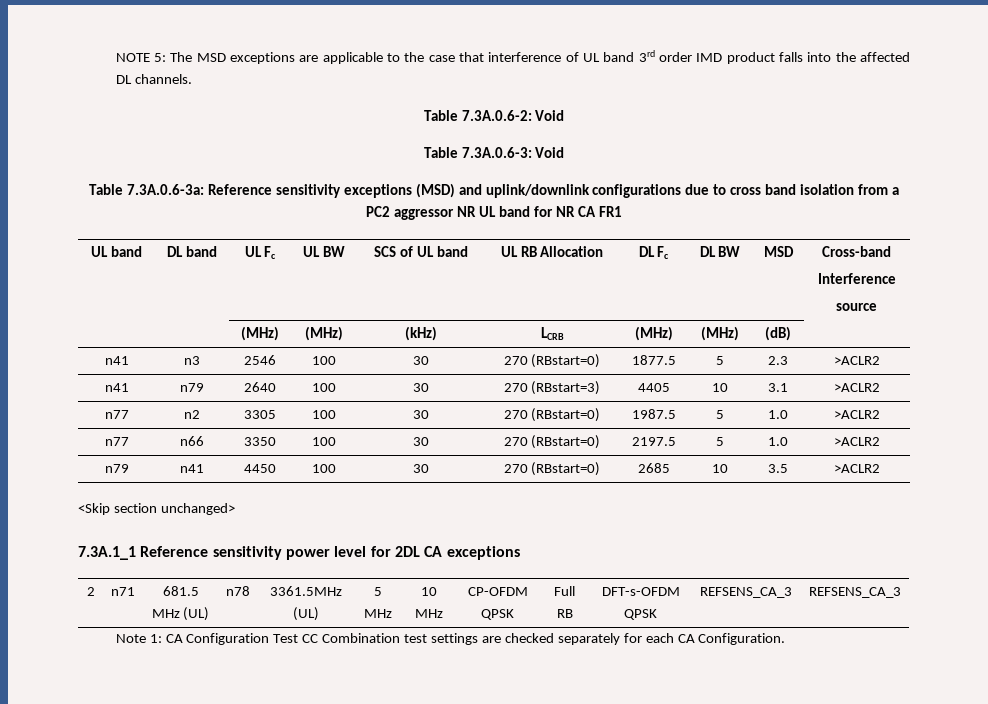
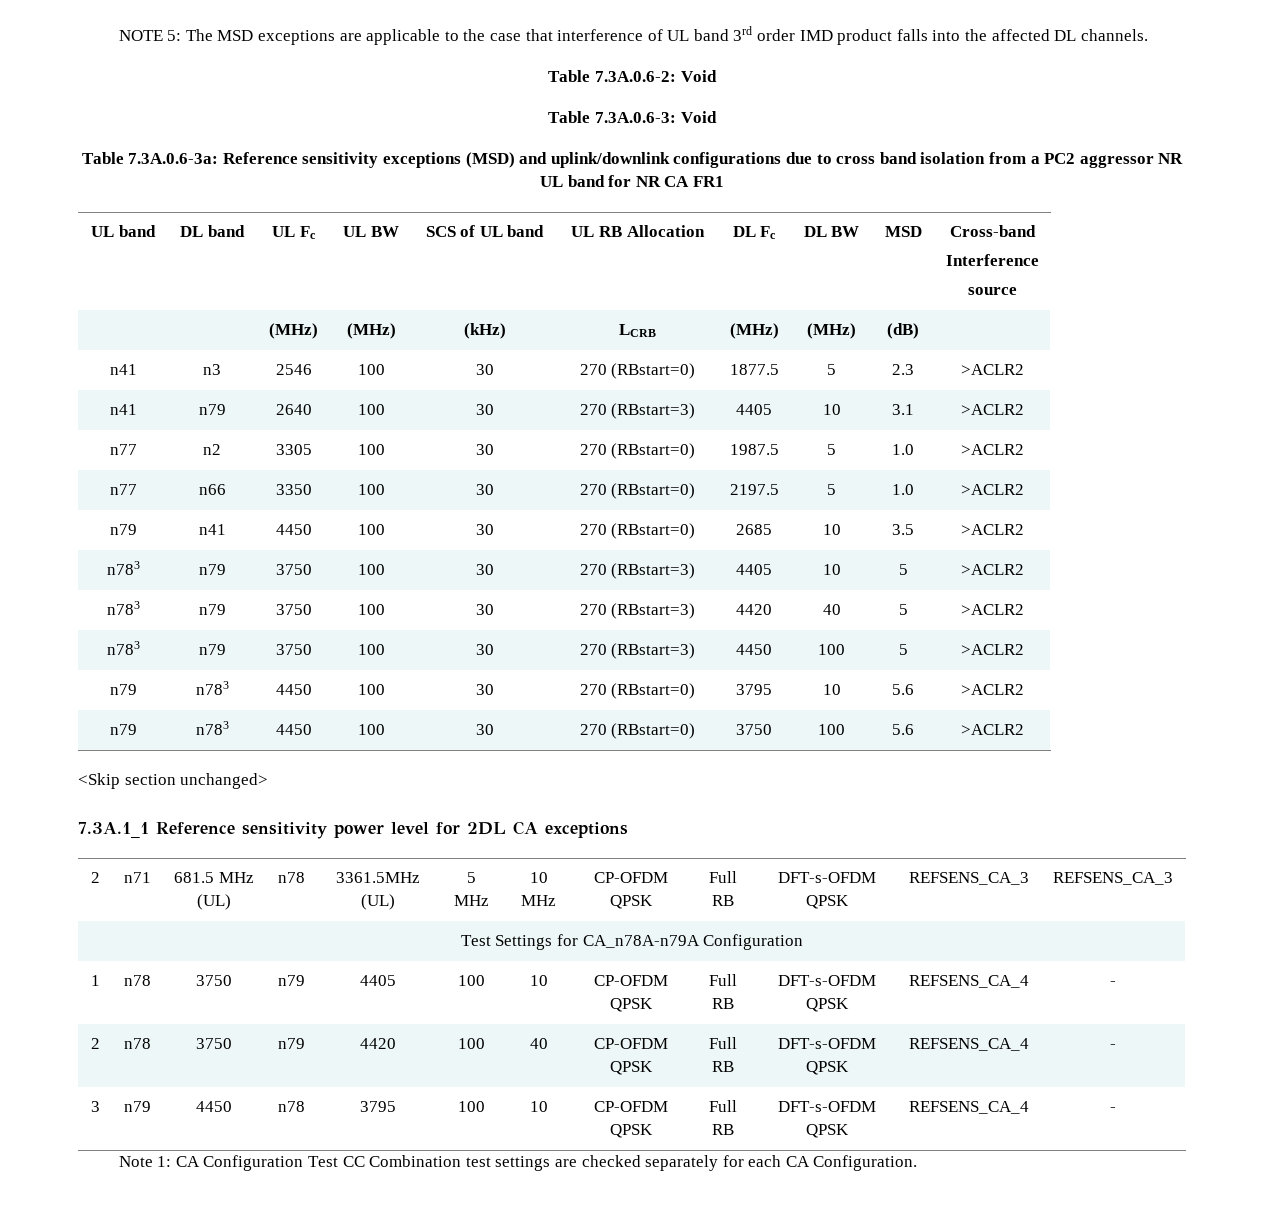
(880, 468) none -> [106,561,140,575] [198,564,226,575] [275,564,312,575] [357,564,385,575] [475,564,494,575] [579,563,696,579] [736,564,772,575] [822,564,841,575] [898,564,908,575] [960,564,1024,575] [106,601,140,615] [198,604,226,615] [275,604,312,615] [357,604,385,615] [475,604,494,615] [579,603,696,619] [736,604,772,615] [822,604,841,615] [898,604,908,615] [960,604,1024,615] [106,641,140,655] [198,644,226,655] [275,644,312,655] [357,644,385,655] [475,644,494,655] [579,643,696,659] [736,644,772,655] [818,644,845,655] [898,644,908,655] [960,644,1024,655] [109,684,137,695] [195,681,229,695] [275,684,312,695] [357,684,385,695] [475,684,494,695] [579,683,696,699] [736,684,772,695] [822,684,841,695] [892,684,914,695] [960,684,1024,695] [109,724,137,735] [195,721,229,735] [275,724,312,735] [357,724,385,735] [475,724,494,735] [579,723,696,739] [736,724,772,735] [818,724,845,735] [892,724,914,735] [960,724,1024,735] // n783 | n79 | 3750 | 100 | 30 | 270 (RBstart=3) | 4405 | 10 | 5 | >ACLR2 // n783 | n79 | 3750 | 100 | 30 | 270 (RBstart=3) | 4420 | 40 | 5 | >ACLR2 // n783 | n79 | 3750 | 100 | 30 | 270 (RBstart=3) | 4450 | 100 | 5 | >ACLR2 // n79 | n783 | 4450 | 100 | 30 | 270 (RBstart=0) | 3795 | 10 | 5.6 | >ACLR2 // n79 | n783 | 4450 | 100 | 30 | 270 (RBstart=0) | 3750 | 100 | 5.6 | >ACLR2
(901, 592) none -> [460,934,804,950] [90,975,100,986] [123,975,151,986] [196,975,232,986] [277,975,305,986] [359,975,396,986] [457,975,485,986] [529,975,548,986] [594,975,668,986] [610,998,653,1012] [709,974,737,986] [712,998,734,1009] [778,975,876,986] [806,998,849,1012] [908,975,1029,988] [1110,981,1116,986] [90,1038,100,1049] [123,1038,151,1049] [196,1038,232,1049] [277,1038,305,1049] [359,1038,396,1049] [457,1038,485,1049] [529,1038,548,1049] [594,1038,668,1049] [610,1061,653,1075] [709,1037,737,1049] [712,1061,734,1072] [778,1038,876,1049] [806,1061,849,1075] [908,1038,1029,1051] [1110,1044,1116,1049] [90,1101,100,1112] [123,1101,151,1112] [196,1101,232,1112] [277,1101,305,1112] [359,1101,396,1112] [457,1101,485,1112] [529,1101,548,1112] [594,1101,668,1112] [610,1124,653,1138] [709,1100,737,1112] [712,1124,734,1135] [778,1101,876,1112] [806,1124,849,1138] [908,1101,1029,1114] [1110,1107,1116,1112] // Test Settings for CA_n78A-n79A Configuration // 1 | n78 | 3750 | n79 | 4405 | 100 | 10 | CP-OFDM QPSK | Full RB | DFT-s-OFDM QPSK | REFSENS_CA_4 | - // 2 | n78 | 3750 | n79 | 4420 | 100 | 40 | CP-OFDM QPSK | Full RB | DFT-s-OFDM QPSK | REFSENS_CA_4 | - // 3 | n79 | 4450 | n78 | 3795 | 100 | 10 | CP-OFDM QPSK | Full RB | DFT-s-OFDM QPSK | REFSENS_CA_4 | -

